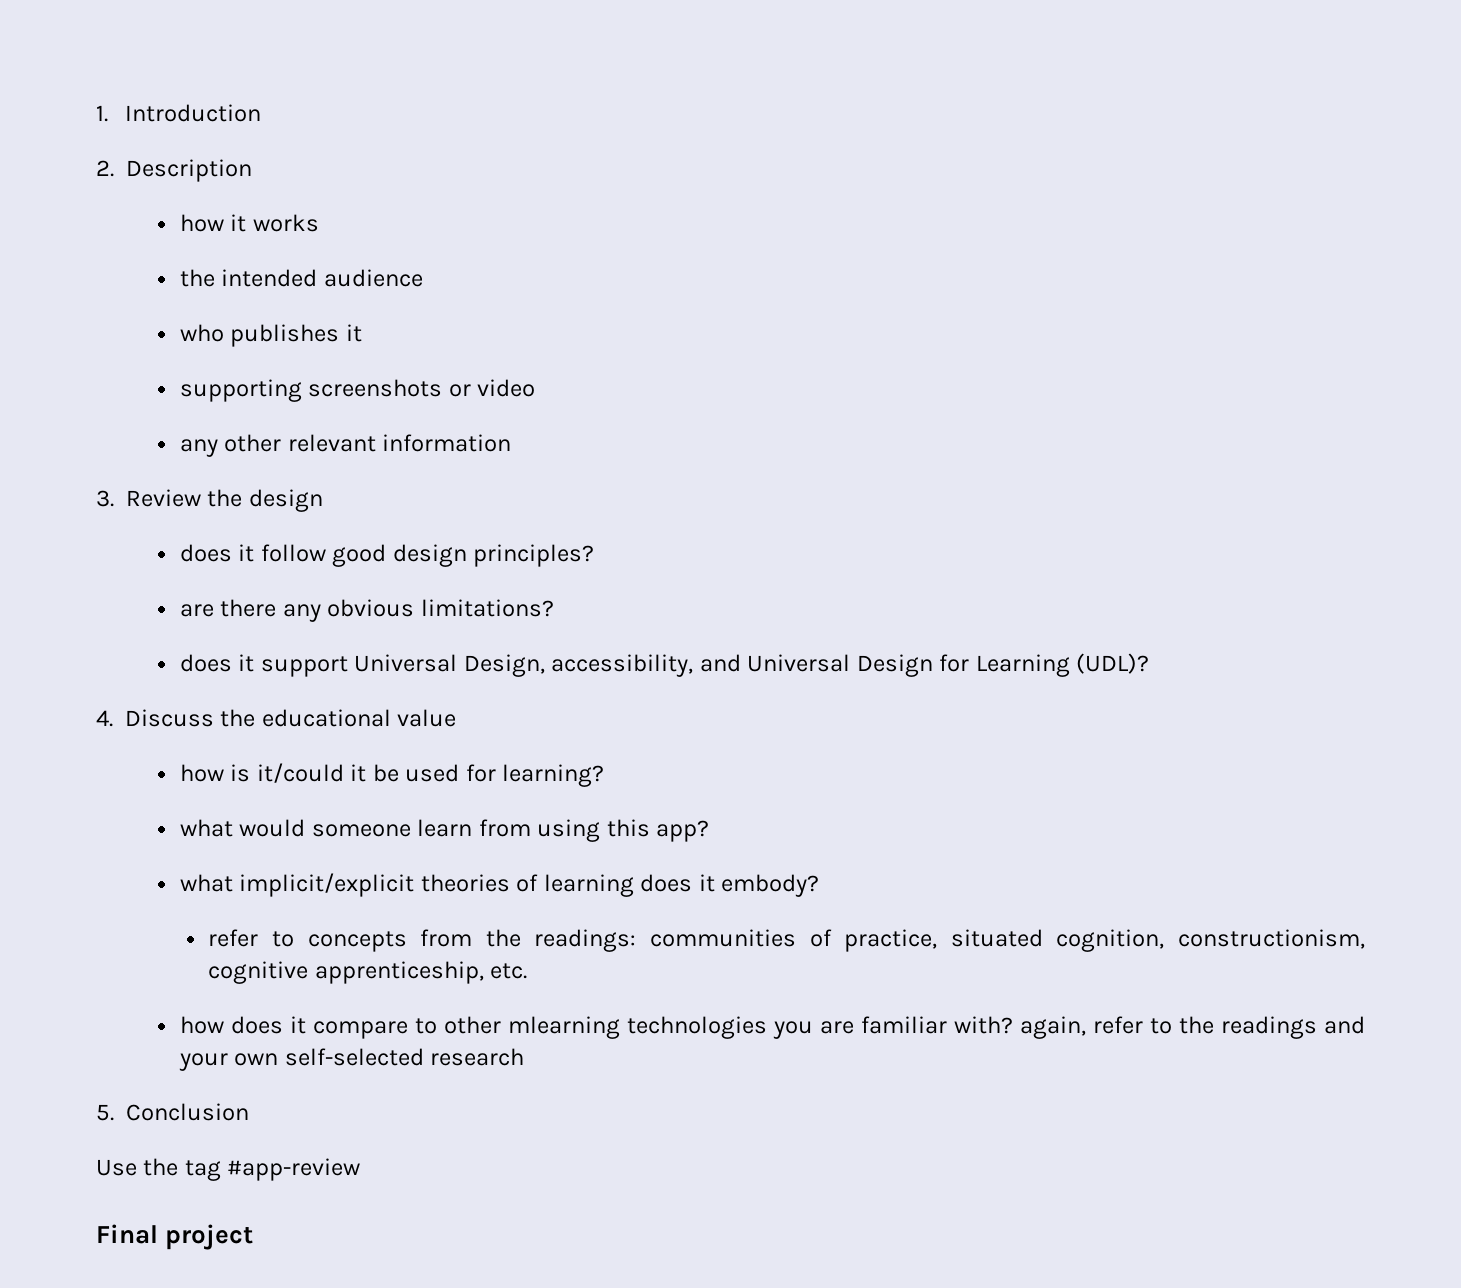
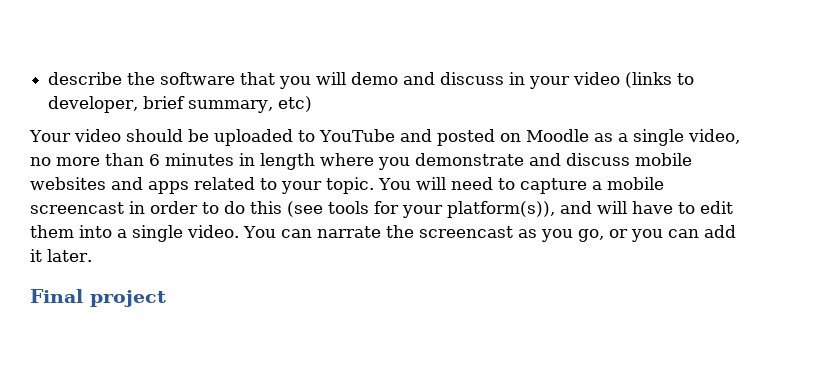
[96,104,261,122] [96,159,252,182] [179,214,319,232] [179,269,423,287] [179,324,362,347] [179,379,536,402] [179,434,512,457] [96,489,323,512] [179,544,595,567] [179,599,554,622] [179,653,1149,677] [96,709,457,727] [179,763,605,787] [179,819,710,842] [179,873,820,897] [208,929,1366,952] [208,961,528,984] [179,1016,1365,1039] [178,1048,525,1071] [96,1103,249,1121] [96,1158,361,1181] 1. Introduction // 2. Description // how it works // the intended audience // who publishes it // supporting screenshots or video // any other relevant information // 3. Review the design // does it follow good design principles? // are there any obvious limitations? // does it support Universal Design, accessibility, and Universal Design for Learning (UDL)? // 4. Discuss the educational value // how is it/could it be used for learning? // what would someone learn from using this app? // what implicit/explicit theories of learning does it embody? // refer to concepts from the readings: communities of practice, situated cognition, constructionism, cognitive apprenticeship, etc. // how does it compare to other mlearning technologies you are familiar with? again, refer to the readings and your own self-selected research // 5. Conclusion // Use the tag #app-review -> [48,72,695,89] [48,96,313,113] [29,129,740,146] [30,153,692,170] [30,177,664,194] [30,201,733,218] [30,225,736,242] [30,249,92,262] describe the software that you will demo and discuss in your video (links to developer, brief summary, etc) // Your video should be uploaded to YouTube and posted on Moodle as a single video, no more than 6 minutes in length where you demonstrate and discuss mobile websites and apps related to your topic. You will need to capture a mobile screencast in order to do this (see tools for your platform(s)), and will have to edit them into a single video. You can narrate the screencast as you go, or you can add it later.

